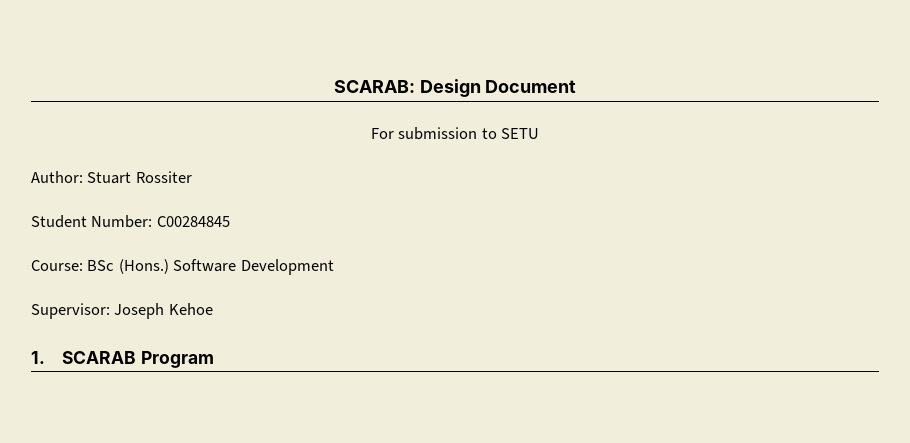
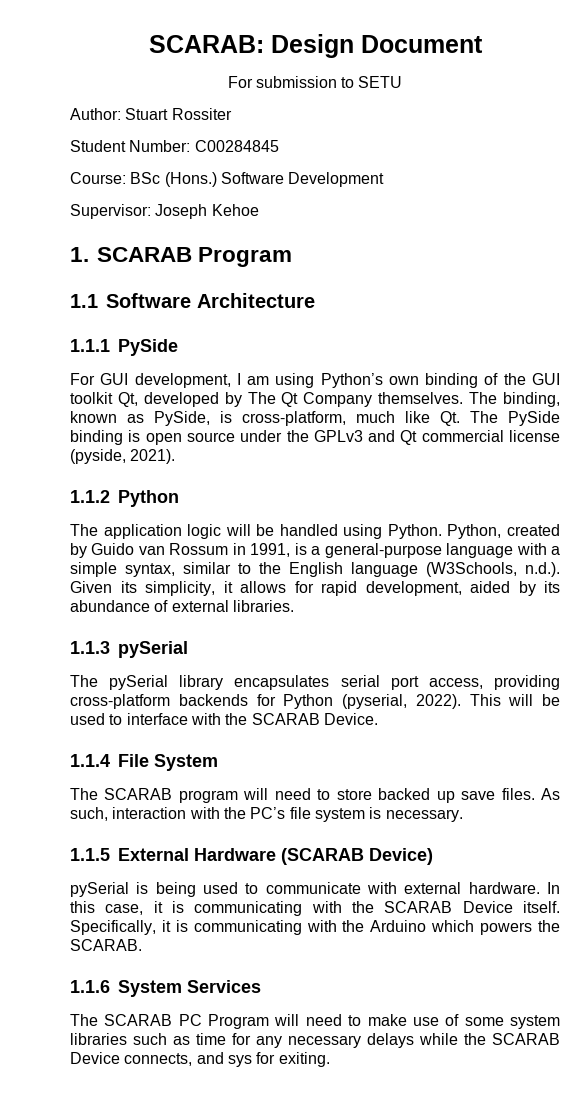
(214, 359) none -> [70,293,315,308] [70,339,178,356] [70,373,560,388] [70,392,560,407] [70,411,560,426] [70,430,561,445] [70,449,176,464] [70,490,179,507] [70,524,560,539] [70,543,560,558] [70,562,560,577] [70,581,560,596] [70,600,294,612] [70,641,188,658] [70,675,561,690] [70,694,560,709] [70,713,378,725] [70,754,218,771] [70,788,560,803] [70,807,463,822] [70,848,433,865] [70,882,560,897] [70,901,560,916] [70,920,561,935] [70,939,142,951] [70,980,261,997] [70,1014,561,1029] [70,1033,560,1048] [70,1052,330,1067] // 1.1 Software Architecture // 1.1.1 PySide // For GUI development, I am using Python’s own binding of the GUI toolkit Qt, developed by The Qt Company themselves. The binding, known as PySide, is cross-platform, much like Qt. The PySide binding is open source under the GPLv3 and Qt commercial license (pyside, 2021). // 1.1.2 Python // The application logic will be handled using Python. Python, created by Guido van Rossum in 1991, is a general-purpose language with a simple syntax, similar to the English language (W3Schools, n.d.). Given its simplicity, it allows for rapid development, aided by its abundance of external libraries. // 1.1.3 pySerial // The pySerial library encapsulates serial port access, providing cross-platform backends for Python (pyserial, 2022). This will be used to interface with the SCARAB Device. // 1.1.4 File System // The SCARAB program will need to store backed up save files. As such, interaction with the PC’s file system is necessary. // 1.1.5 External Hardware (SCARAB Device) // pySerial is being used to communicate with external hardware. In this case, it is communicating with the SCARAB Device itself. Specifically, it is communicating with the Arduino which powers the SCARAB. // 1.1.6 System Services // The SCARAB PC Program will need to make use of some system libraries such as time for any necessary delays while the SCARAB Device connects, and sys for exiting.

